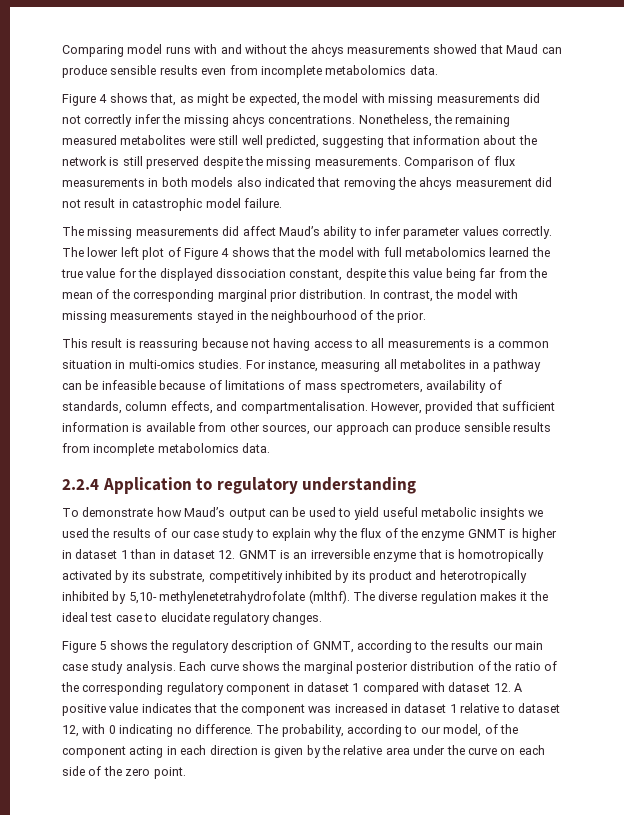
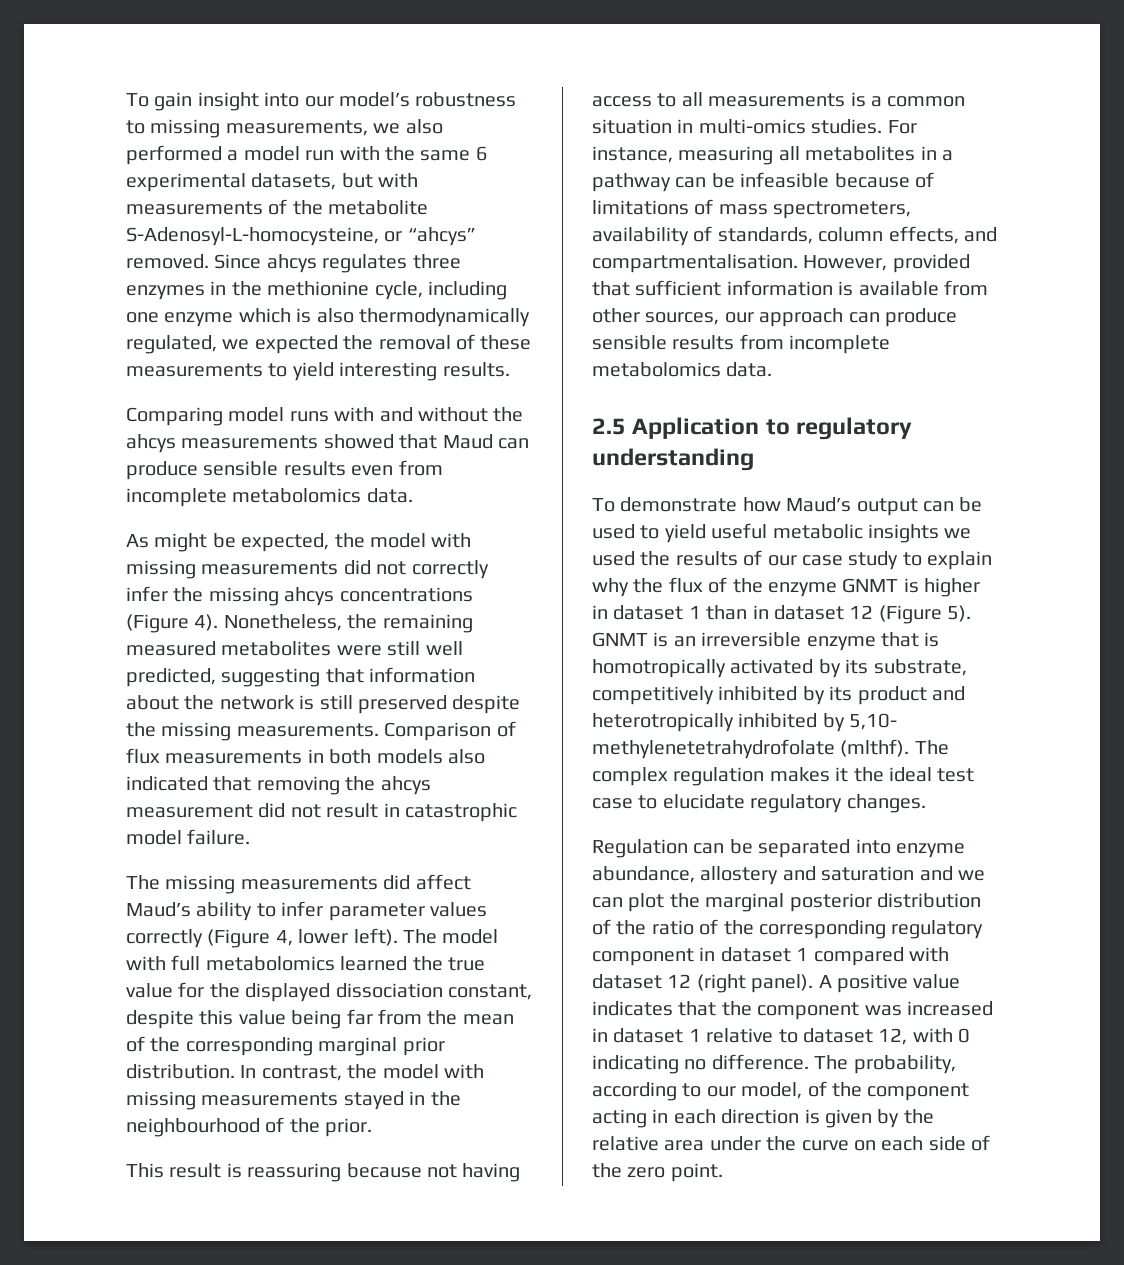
(62, 51) none -> [126,92,517,111] [126,119,443,138] [126,145,488,165] [126,173,419,192] [126,199,429,215] [126,227,476,246] [126,254,461,273] [126,281,507,300] [126,308,530,327] [126,334,532,354] [126,362,510,381] To gain insight into our model’s robustness to missing measurements, we also performed a model run with the same 6 experimental datasets, but with measurements of the metabolite S-Adenosyl-L-homocysteine, or “ahcys” removed. Since ahcys regulates three enzymes in the methionine cycle, including one enzyme which is also thermodynamically regulated, we expected the removal of these measurements to yield interesting results. //
[62,93,194,106] Figure 4 shows that, as -> [126,534,149,548] As
[268,115,356,124] concentrations. -> [339,587,473,602] [126,614,219,633] concentrations (Figure 4).
[502,226,553,239] [62,247,316,260] correctly. The lower left plot of Figure 4 shows that the -> [126,928,437,948] correctly (Figure 4, lower left). The
[62,479,99,490] 2.2.4 -> [592,418,626,435] 2.5
[218,550,236,559] 12. -> [849,605,972,624] 12 (Figure 5).
[378,591,418,601] diverse -> [592,767,668,786] complex
[62,640,543,653] [62,661,280,674] Figure 5 shows the regulatory description of GNMT, according to the results our main case study analysis. Each curve shows -> [592,839,965,858] [592,866,985,885] [592,893,665,912] Regulation can be separated into enzyme abundance, allostery and saturation and we can plot
[493,683,511,692] 12. -> [667,974,814,993] 12 (right panel).

